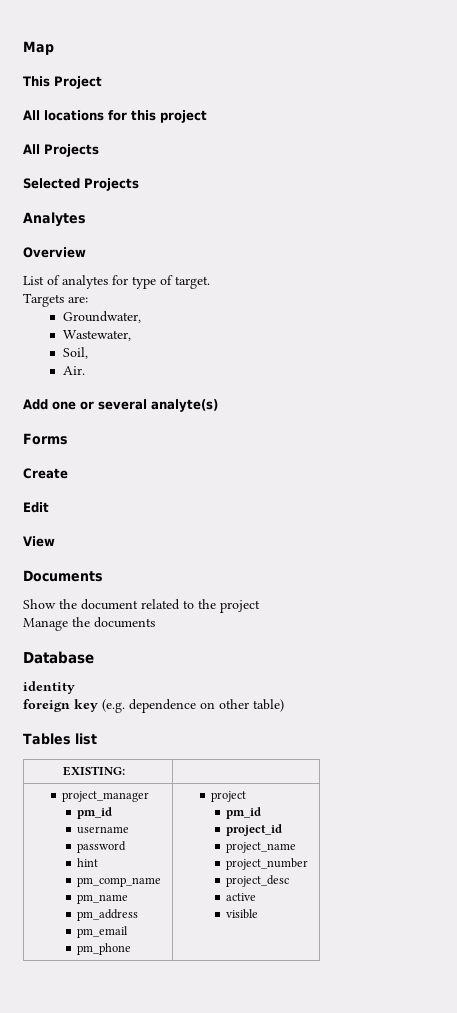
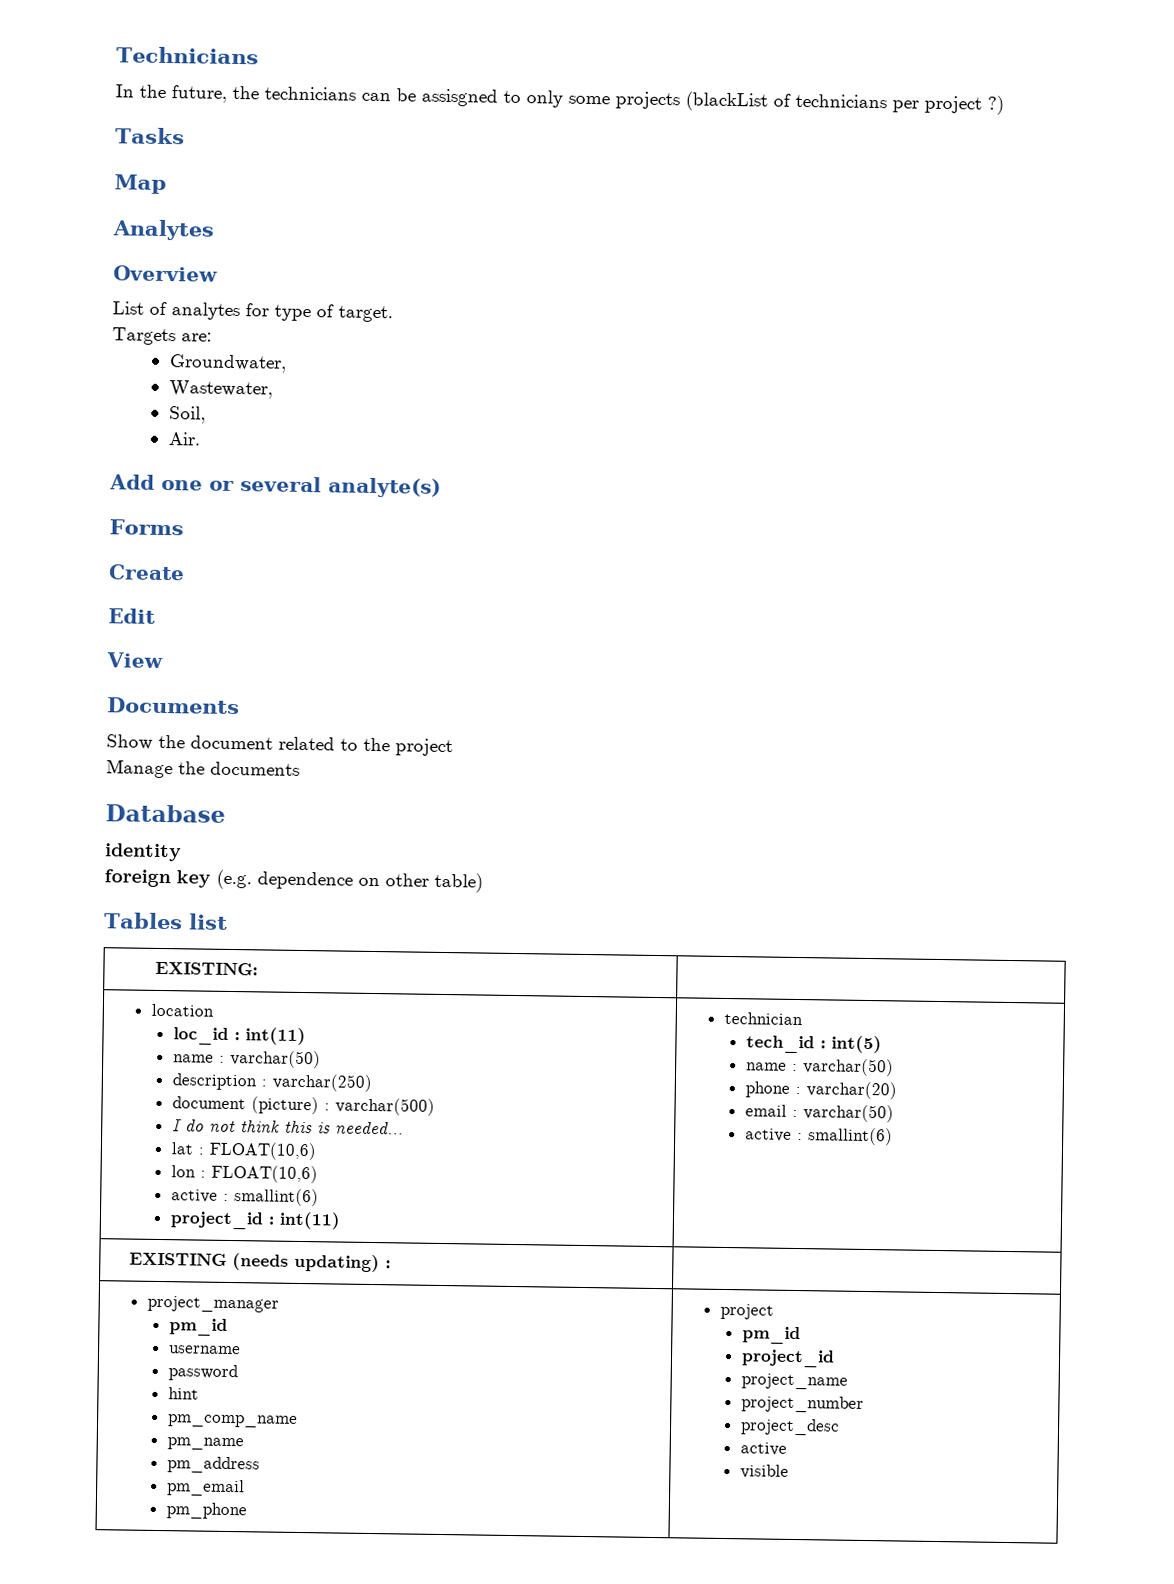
[23,41,54,55] [23,76,102,89] [23,110,207,123] [23,144,99,157] [23,178,139,191] Map // This Project // All locations for this project // All Projects // Selected Projects -> [116,46,259,65] [115,84,1004,115] [115,127,185,145] [114,174,167,194] Technicians // In the future, the technicians can be assisgned to only some projects (blackList of technicians per project ?) // Tasks // Map
(126, 771) none -> [150,1003,214,1017] [172,1027,306,1046] [172,1049,321,1069] [171,1073,372,1092] [171,1096,435,1116] [171,1119,404,1135] [170,1141,317,1161] [170,1164,318,1184] [170,1188,319,1207] [169,1211,341,1230] [723,1011,803,1026] [745,1035,882,1054] [745,1058,894,1077] [744,1081,897,1100] [744,1104,894,1123] [744,1127,893,1146] [128,1252,391,1273] // location // loc_id : int(11) // name : varchar(50) // description : varchar(250) // document (picture) : varchar(500) // I do not think this is needed… // lat : FLOAT(10,6) // lon : FLOAT(10,6) // active : smallint(6) // project_id : int(11) | technician // tech_id : int(5) // name : varchar(50) // phone : varchar(20) // email : varchar(50) // active : smallint(6) // EXISTING (needs updating) : |

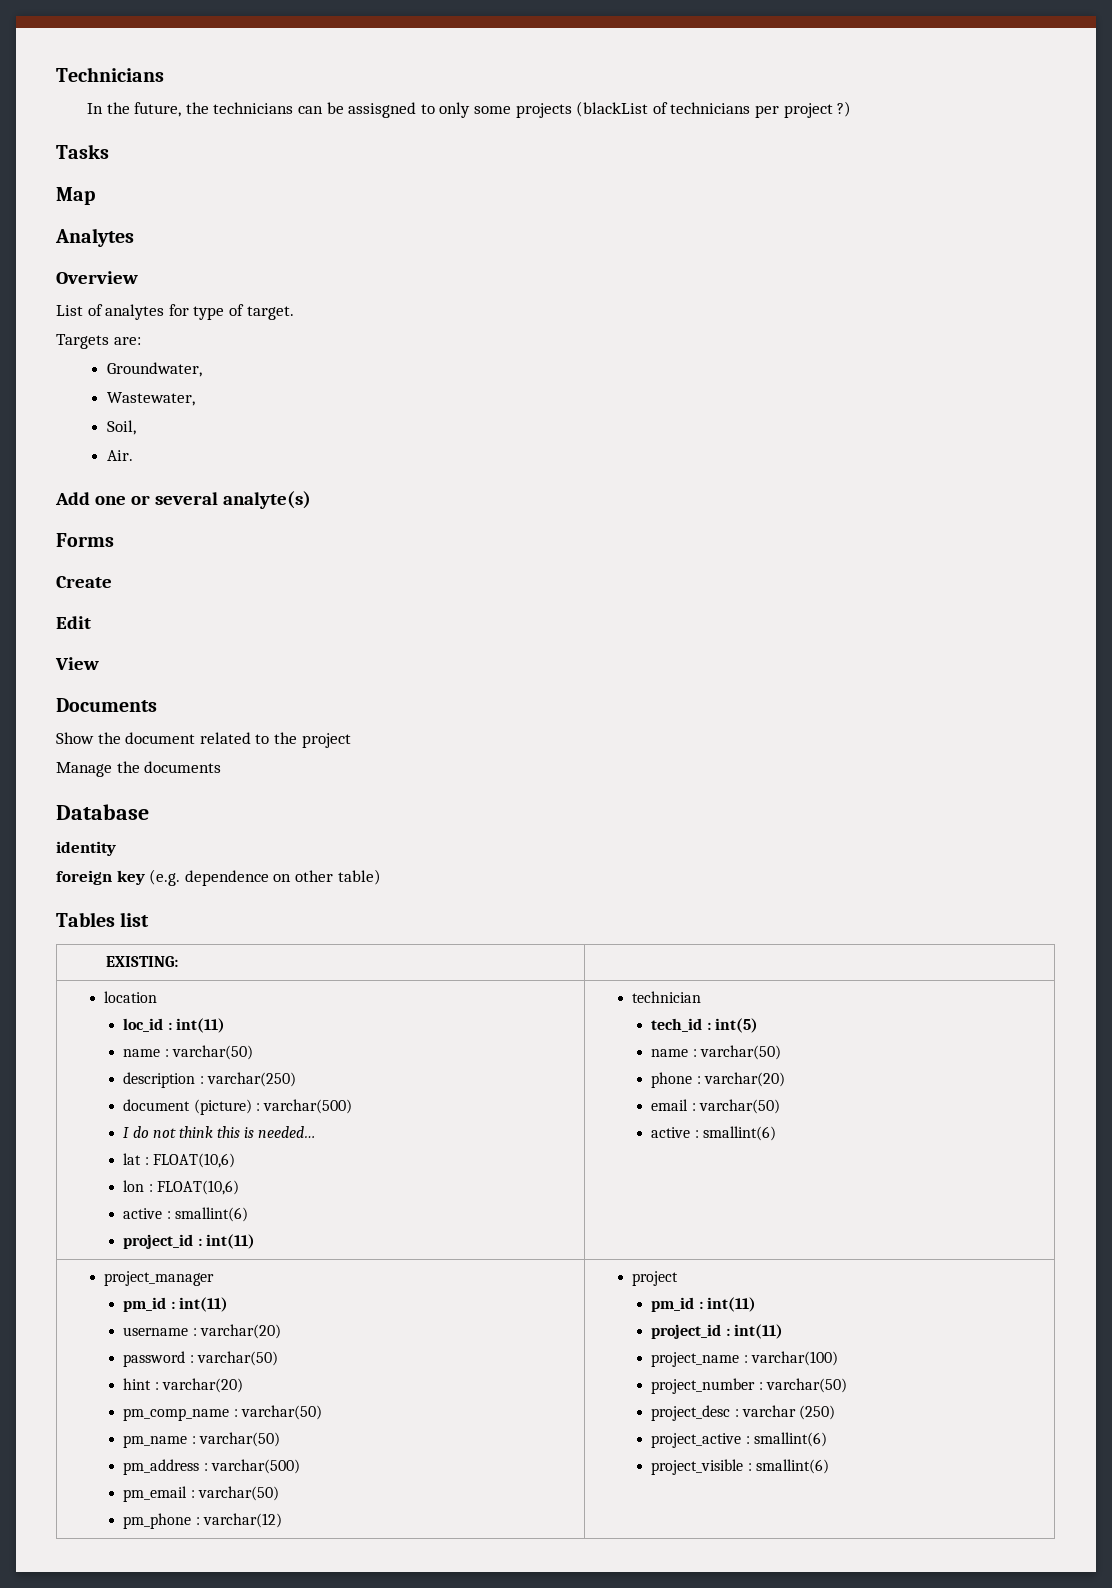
[128,1252,391,1273] // EXISTING (needs updating) : | -> (776, 1133) none
(228, 1327) none -> [170,1297,228,1312] : int(11)
(241, 1350) none -> [192,1324,281,1339] : varchar(20)
(238, 1373) none -> [189,1351,278,1366] : varchar(50)
(199, 1393) none -> [154,1378,243,1393] : varchar(20)
(298, 1421) none -> [233,1405,322,1420] : varchar(50)
(244, 1444) none -> [191,1432,280,1447] : varchar(50)
(260, 1465) none -> [203,1459,300,1474] : varchar(500)
(245, 1488) none -> [190,1486,279,1501] : varchar(50)
(247, 1511) none -> [195,1513,282,1528] : varchar(12)
[740,1349,835,1368] // project_id -> [698,1297,756,1312] [651,1324,783,1339] : int(11) // project_id : int(11)
(848, 1381) none -> [743,1351,838,1366] : varchar(100)
(864, 1404) none -> [758,1378,847,1393] : varchar(50)
[739,1442,787,1456] [739,1464,789,1479] // active // visible -> [734,1405,835,1420] [651,1432,827,1448] [651,1459,829,1475] : varchar (250) // project_active : smallint(6) // project_visible : smallint(6)

